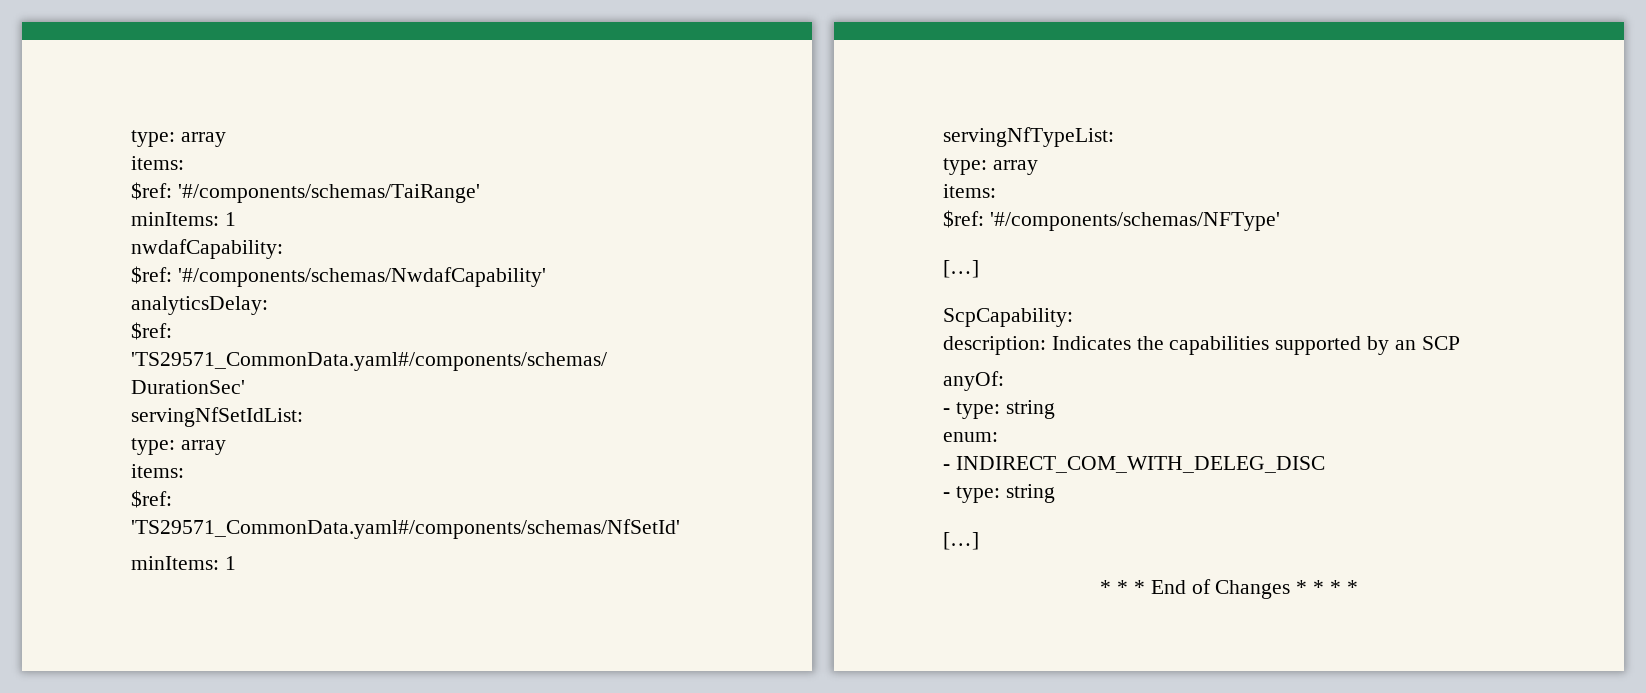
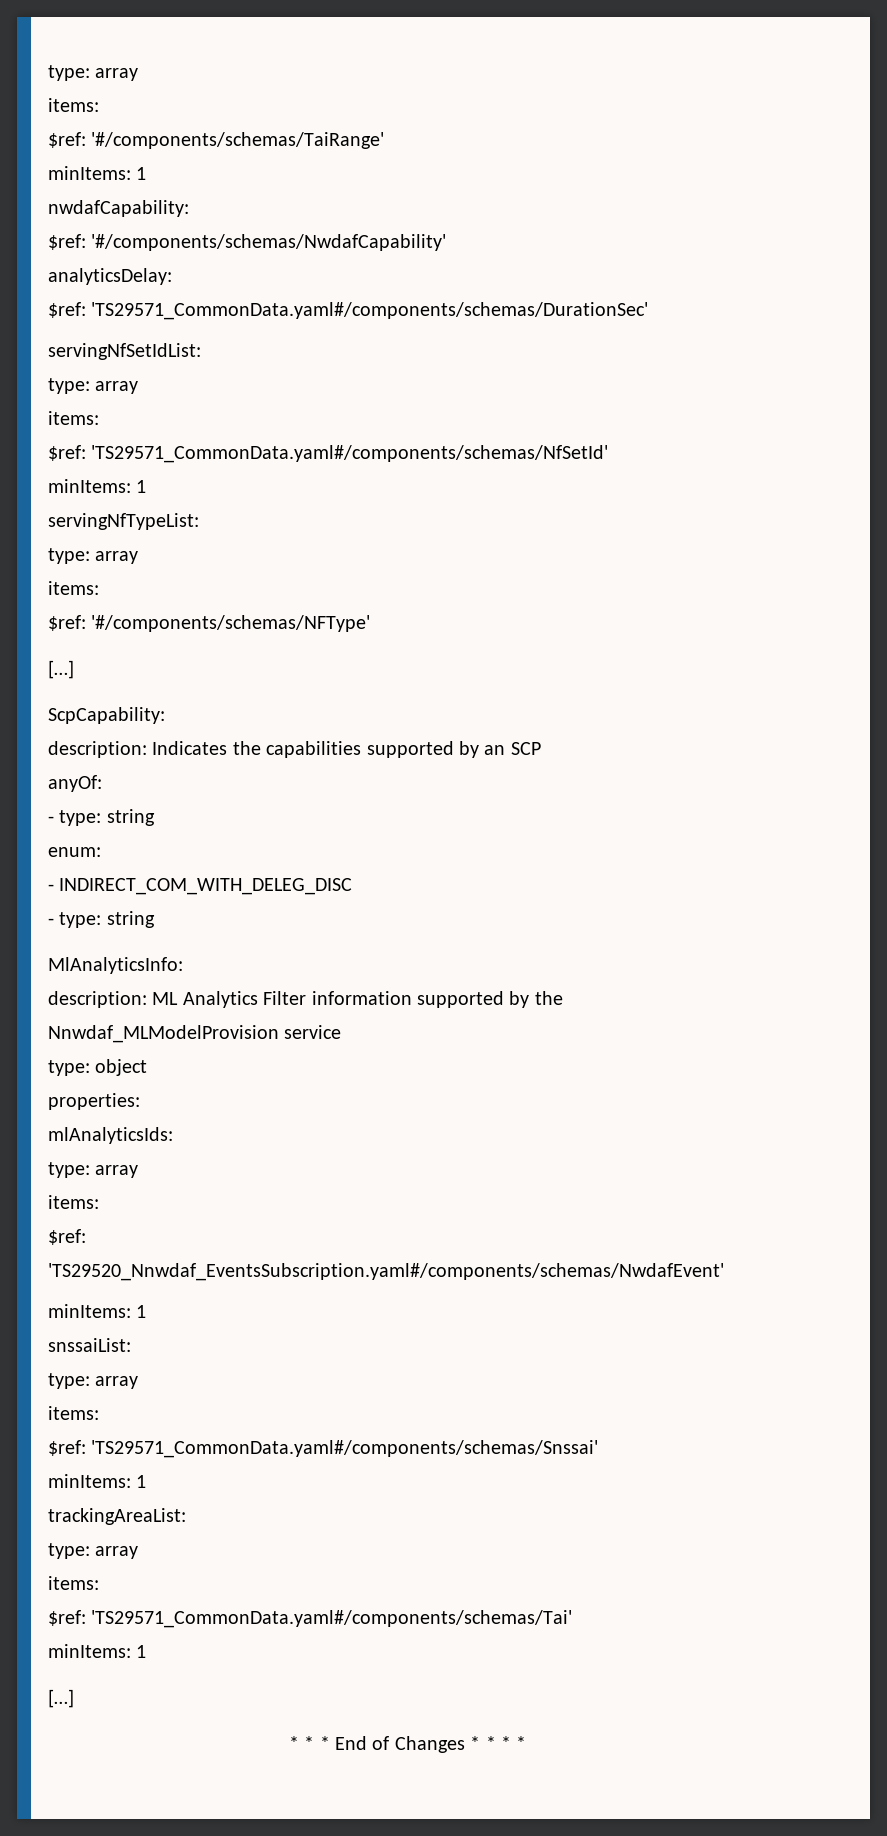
(1055, 493) none -> [48,957,183,974] [48,991,563,1008] [48,1025,342,1043] [48,1059,148,1076] [48,1093,140,1110] [48,1127,173,1144] [48,1162,139,1178] [48,1195,99,1209] [48,1229,86,1245] [48,1263,724,1281] [48,1304,147,1318] [48,1338,131,1352] [48,1373,139,1389] [48,1406,99,1420] [48,1440,599,1458] [48,1474,147,1488] [48,1508,186,1525] [48,1543,139,1559] [48,1576,99,1590] [48,1610,573,1628] [48,1644,147,1658] // MlAnalyticsInfo: // description: ML Analytics Filter information supported by the Nnwdaf_MLModelProvision service // type: object // properties: // mlAnalyticsIds: // type: array // items: // $ref: 'TS29520_Nnwdaf_EventsSubscription.yaml#/components/schemas/NwdafEvent' // minItems: 1 // snssaiList: // type: array // items: // $ref: 'TS29571_CommonData.yaml#/components/schemas/Snssai' // minItems: 1 // trackingAreaList: // type: array // items: // $ref: 'TS29571_CommonData.yaml#/components/schemas/Tai' // minItems: 1

